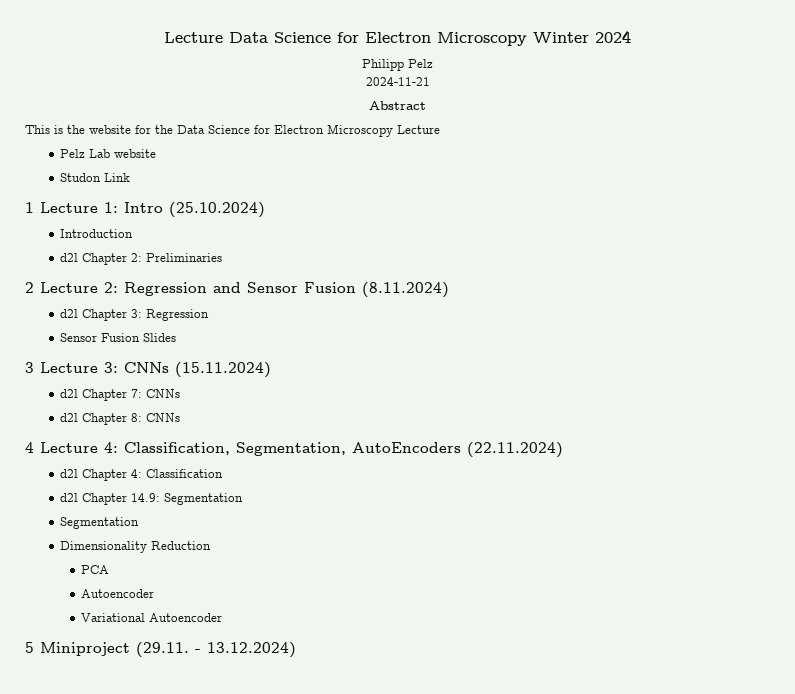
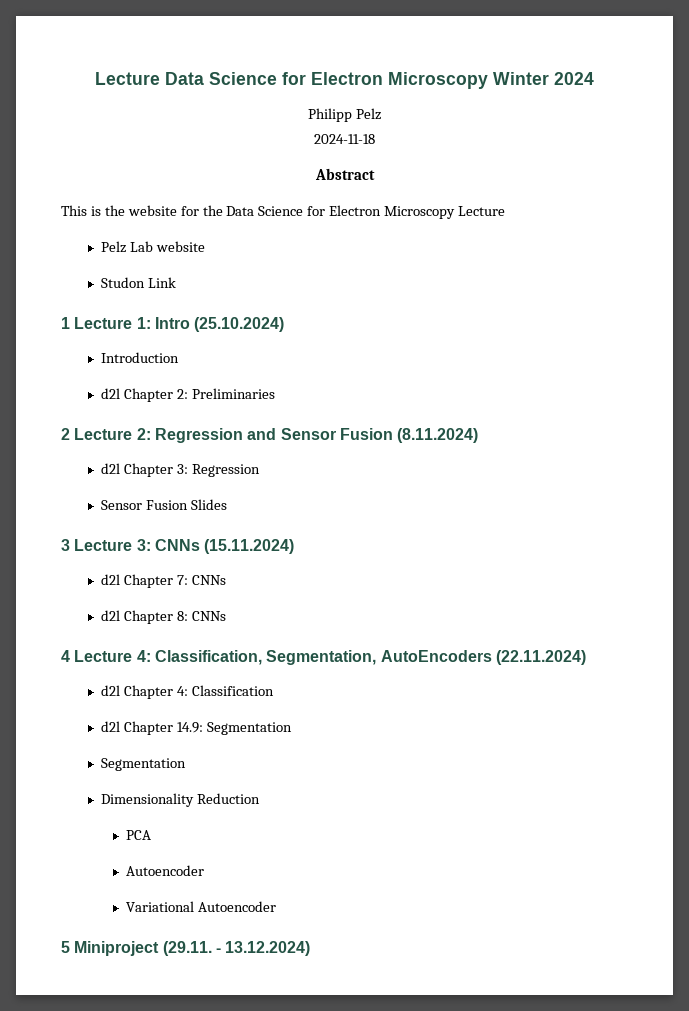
[365,77,430,86] 2024-11-21 -> [314,134,375,144] 2024-11-18

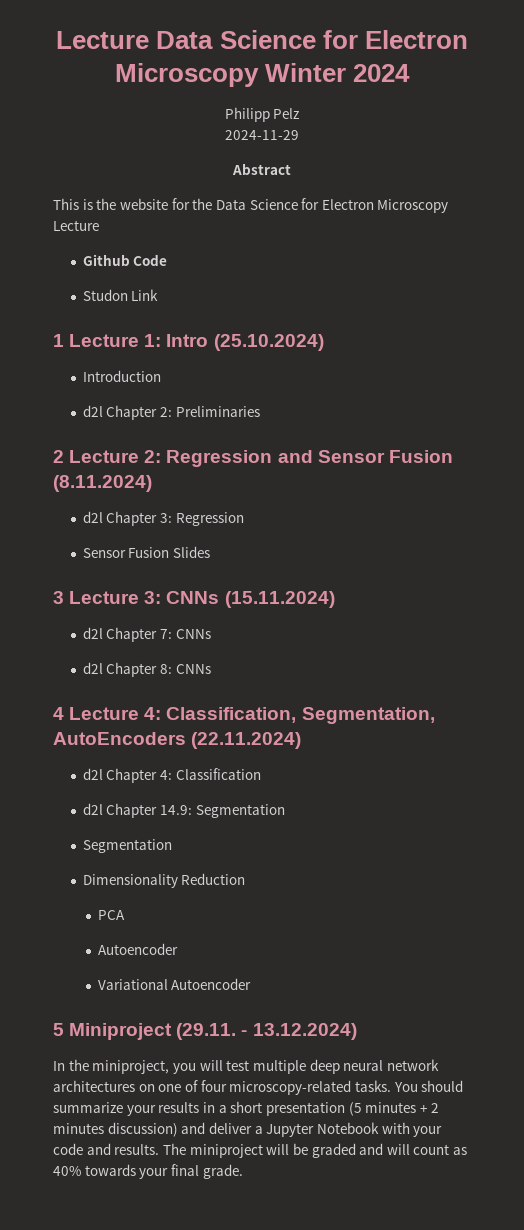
[314,134,375,144] 2024-11-18 -> [225,130,299,140] 2024-11-29
[101,241,206,253] Pelz Lab website -> [82,254,168,266] Github Code
(311, 948) none -> [53,1059,439,1074] [53,1080,464,1095] [53,1101,440,1116] [53,1122,443,1137] [53,1143,468,1158] [53,1164,243,1179] // In the miniproject, you will test multiple deep neural network architectures on one of four microscopy-related tasks. You should summarize your results in a short presentation (5 minutes + 2 minutes discussion) and deliver a Jupyter Notebook with your code and results. The miniproject will be graded and will count as 40% towards your final grade.

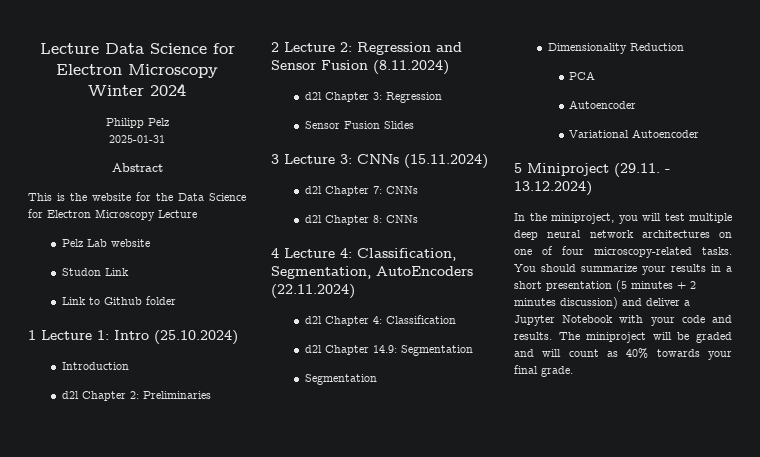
[225,130,299,140] 2024-11-29 -> [109,135,165,143] 2025-01-31
[82,254,168,266] Github Code -> [61,239,150,247] Pelz Lab website
(159, 295) none -> [61,296,176,305] // Link to Github folder

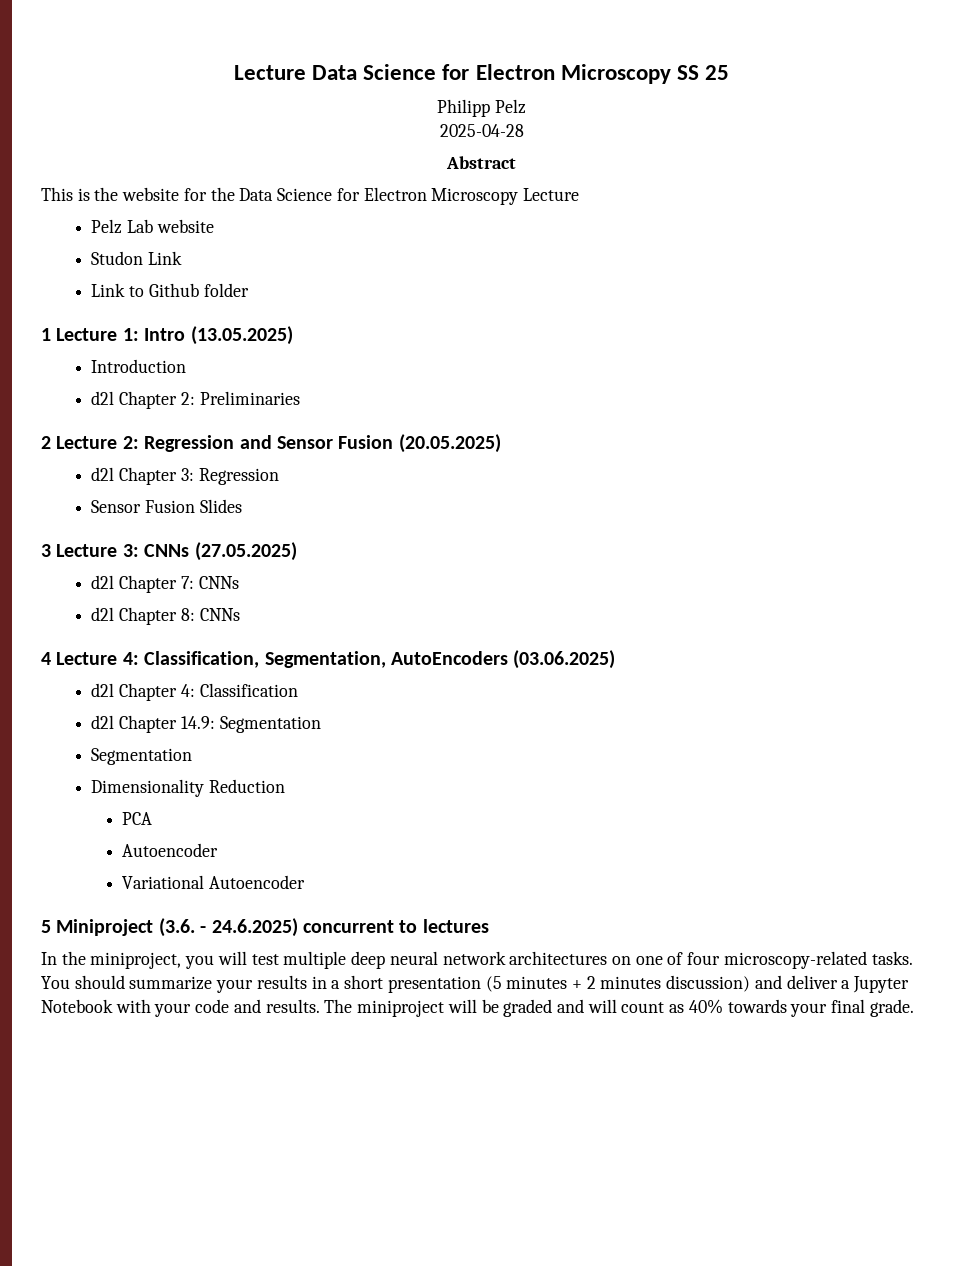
[88,83,186,96] Winter 2024 -> [676,65,729,80] SS 25
[109,135,165,143] 2025-01-31 -> [439,124,524,137] 2025-04-28
[154,330,238,345] (25.10.2024) -> [190,326,293,345] (13.05.2025)
[373,60,449,75] (8.11.2024) -> [398,434,501,453] (20.05.2025)
[404,154,488,169] (15.11.2024) -> [194,542,297,561] (27.05.2025)
[271,284,355,299] (22.11.2024) -> [513,650,616,669] (03.06.2025)
[614,163,670,177] [514,181,592,196] (29.11. - 13.12.2024) -> [158,918,489,937] (3.6. - 24.6.2025) concurrent to lectures

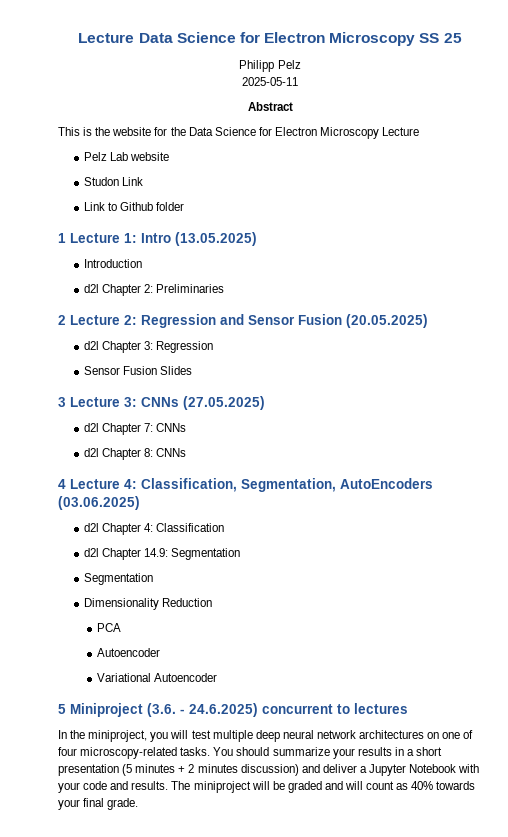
[439,124,524,137] 2025-04-28 -> [242,77,298,86] 2025-05-11

